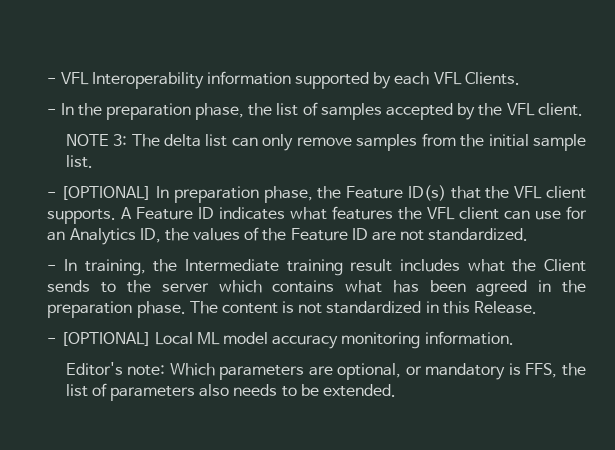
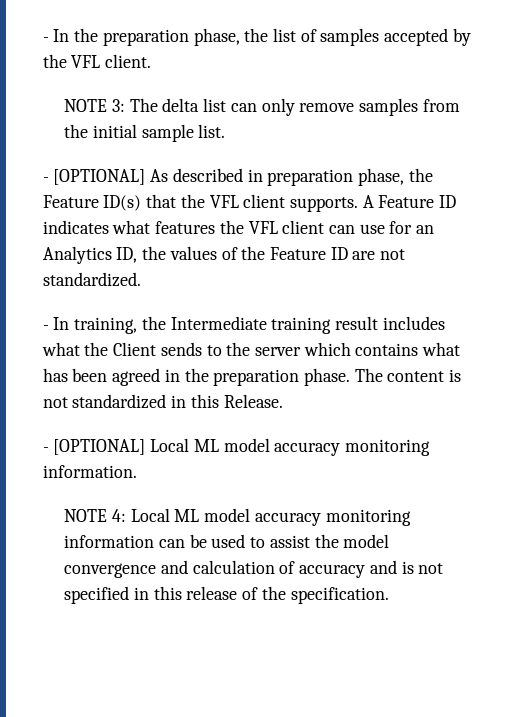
[47,71,520,89] [47,109,57,115] - VFL Interoperability information supported by each VFL Clients. // - -> [42,37,49,42] -
[155,186,169,198] In -> [150,168,263,182] As described in
[65,362,587,380] [65,383,397,401] Editor's note: Which parameters are optional, or mandatory is FFS, the list of parameters also needs to be extended. -> [64,508,411,526] [64,534,390,548] [64,560,444,578] [64,586,389,604] NOTE 4: Local ML model accuracy monitoring information can be used to assist the model convergence and calculation of accuracy and is not specified in this release of the specification.

